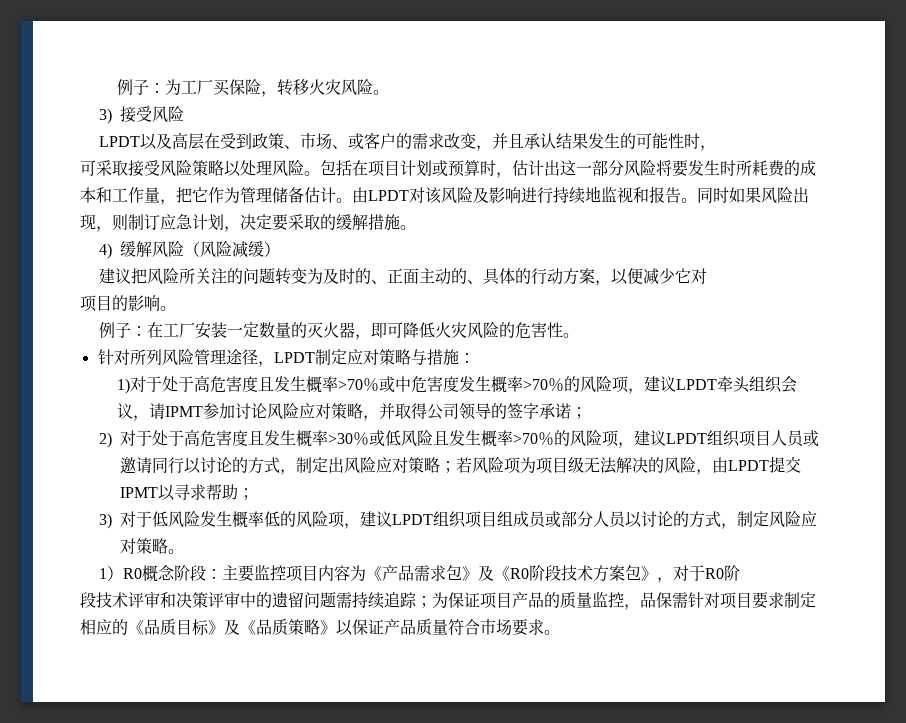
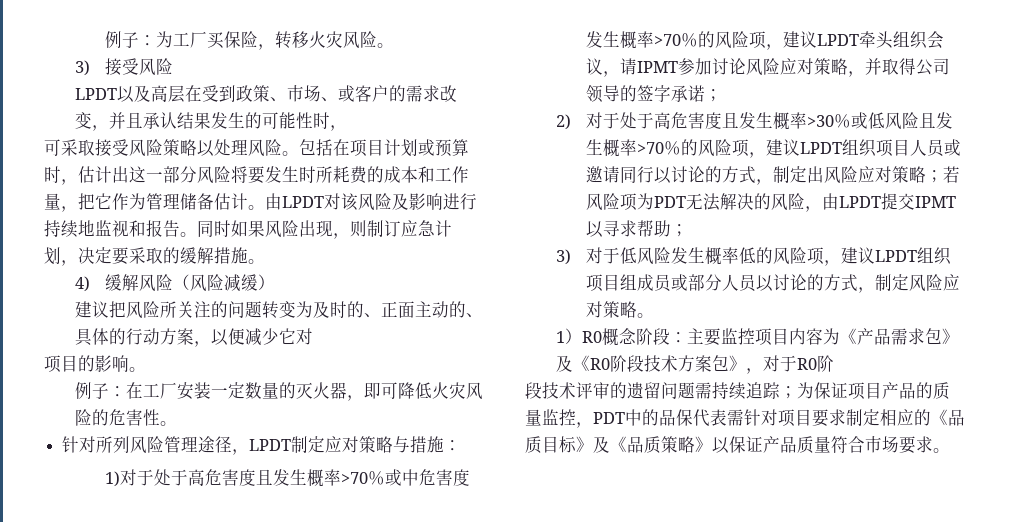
[535,457,584,474] 项目级 -> [654,196,687,208] PDT
[160,591,256,608] 和决策评审中 -> (610, 390) none
[640,592,672,608] 品保 -> [593,409,727,427] PDT中的品保代表

